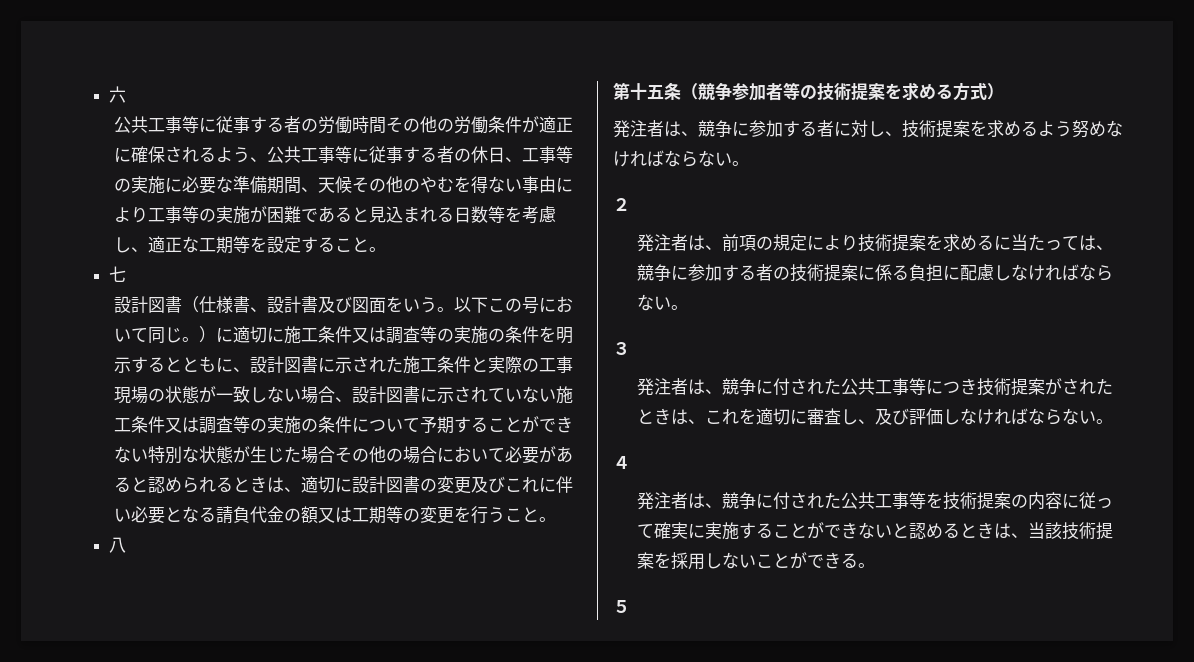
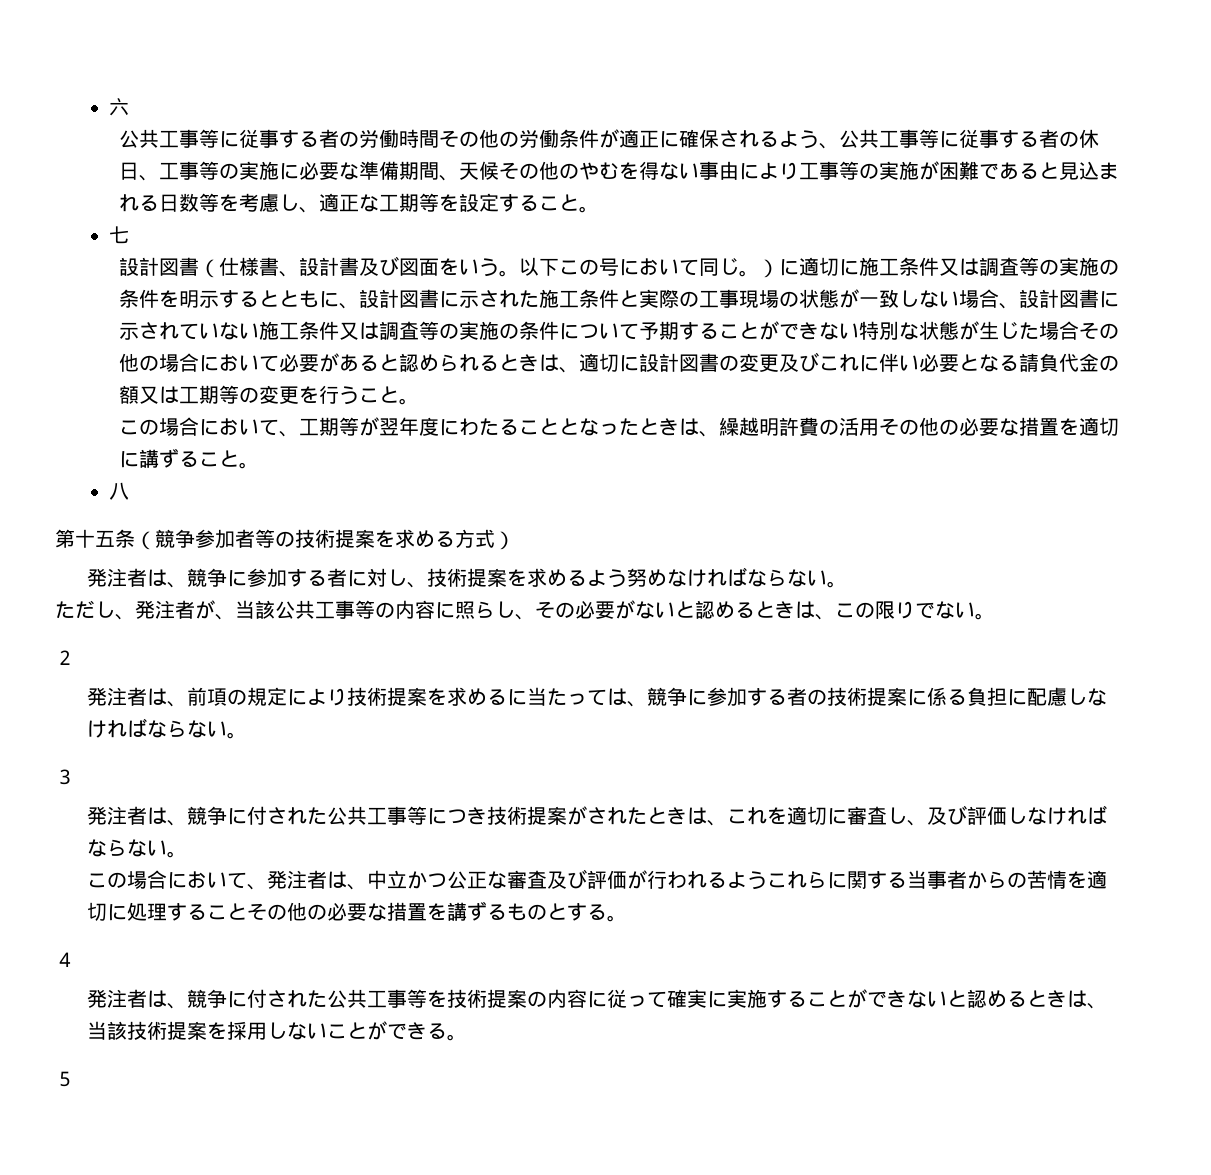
(557, 519) none -> [118,417,1119,437] [118,448,259,469] // この場合において、工期等が翌年度にわたることとなったときは、繰越明許費の活用その他の必要な措置を適切に講ずること。
(749, 163) none -> [55,600,995,620] // ただし、発注者が、当該公共工事等の内容に照らし、その必要がないと認めるときは、この限りでない。
(1113, 421) none -> [86,869,1107,890] [86,901,627,922] // この場合において、発注者は、中立かつ公正な審査及び評価が行われるようこれらに関する当事者からの苦情を適切に処理することその他の必要な措置を講ずるものとする。

